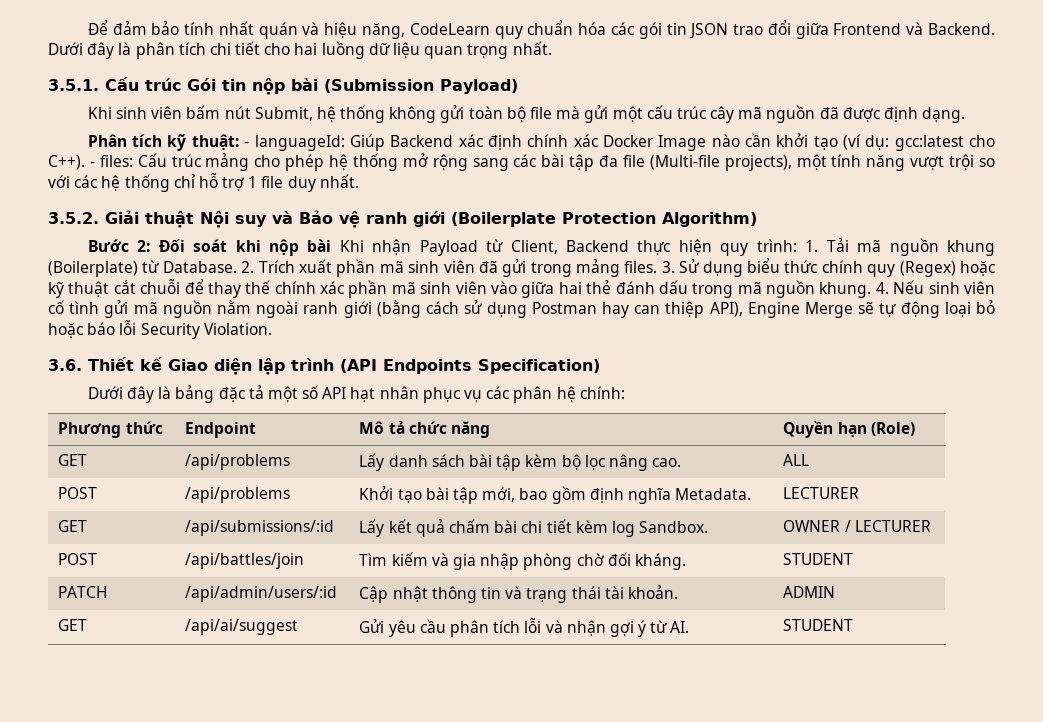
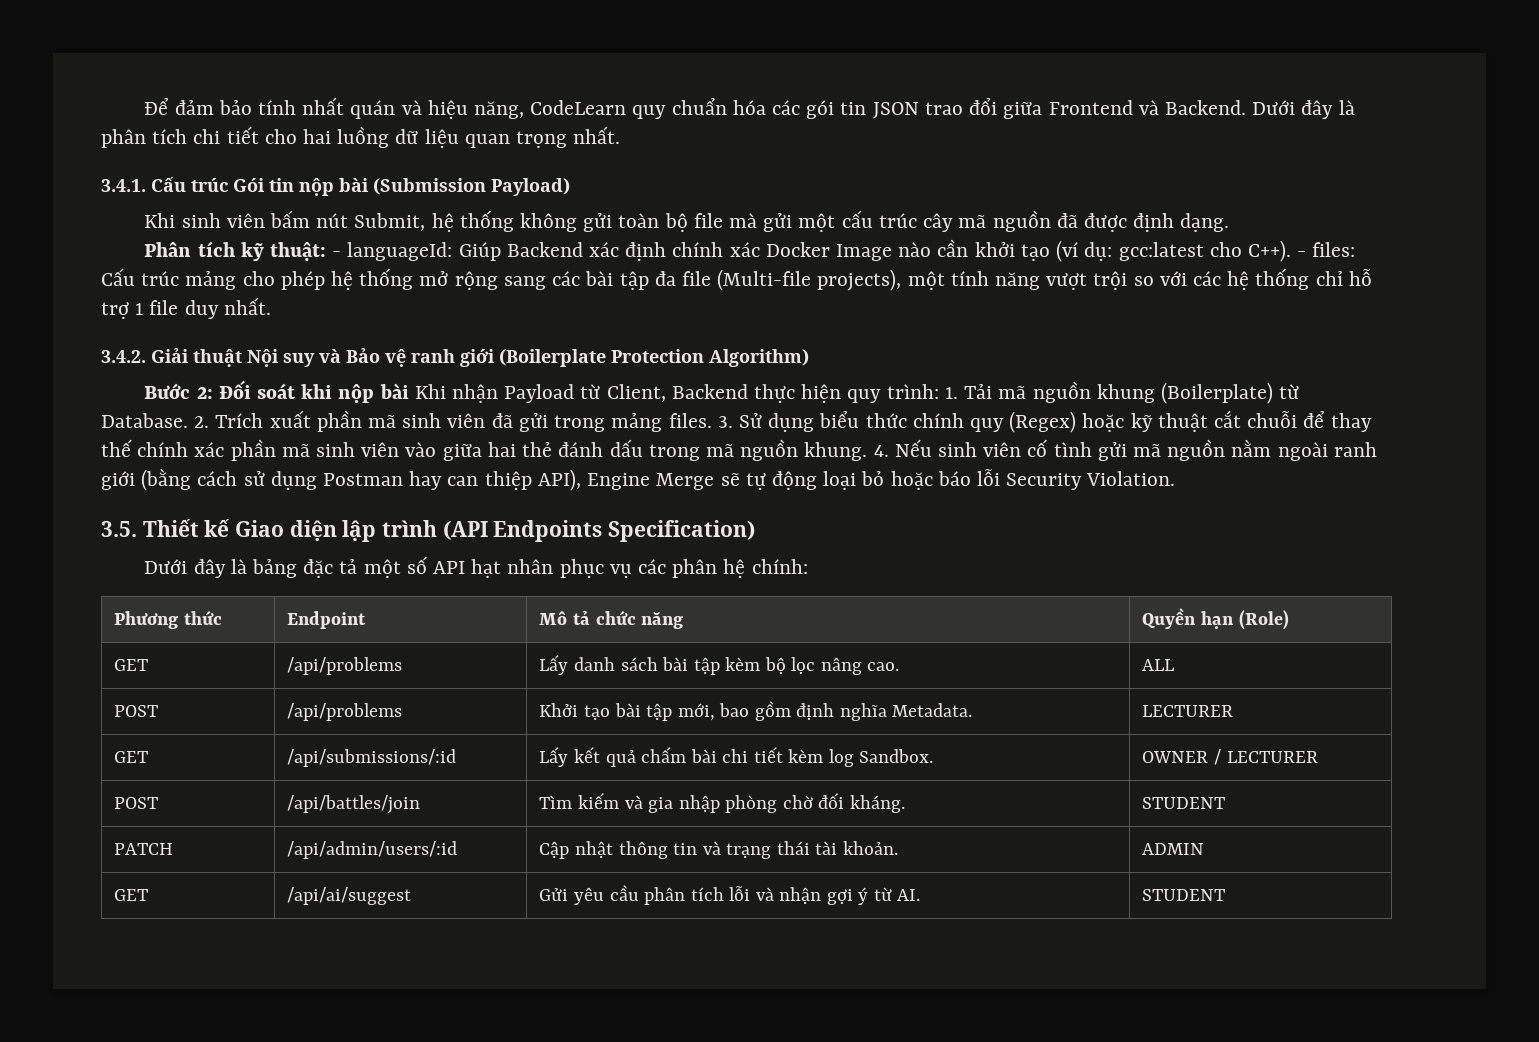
[48,79,99,91] 3.5.1. -> [101,179,146,192] 3.4.1.
[48,212,99,224] 3.5.2. -> [101,350,146,363] 3.4.2.
[48,359,82,371] 3.6. -> [101,521,137,537] 3.5.

